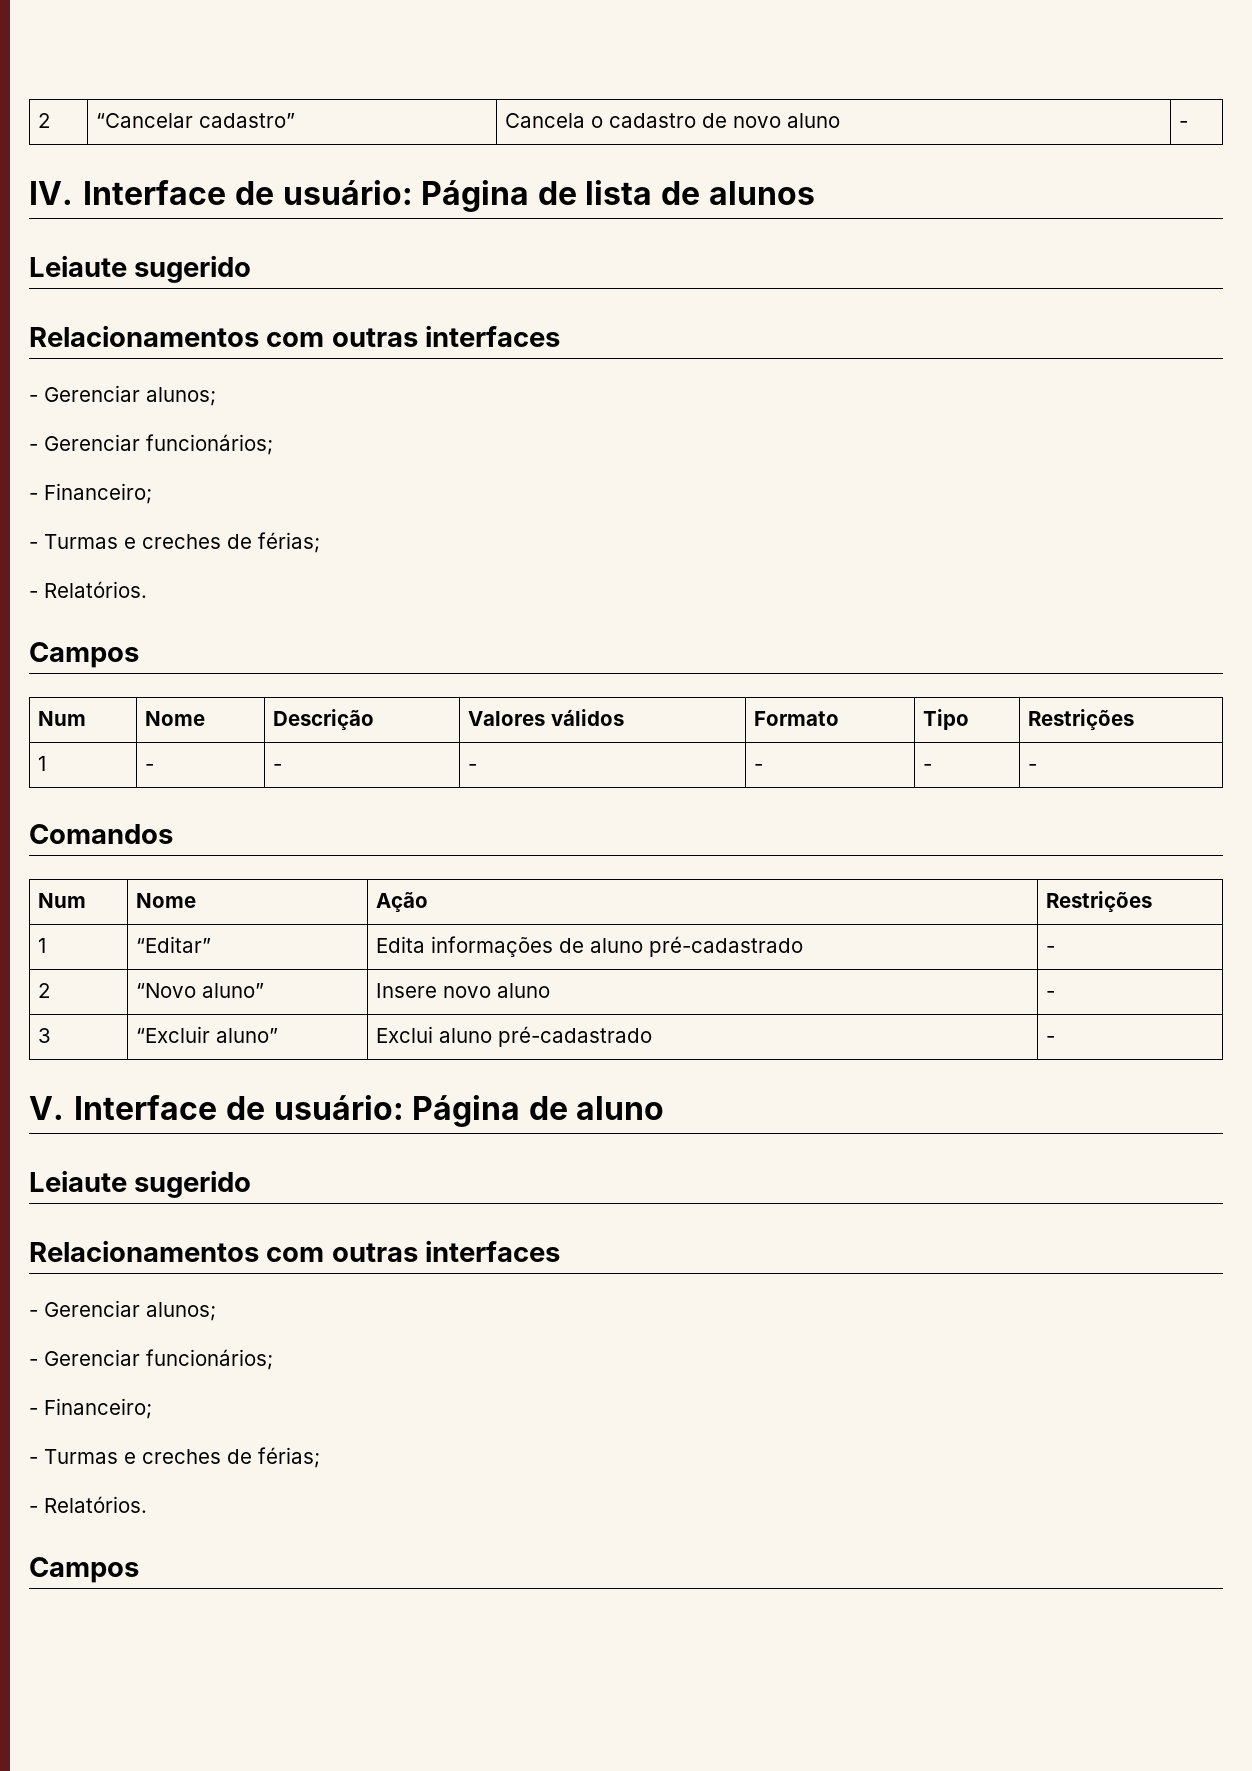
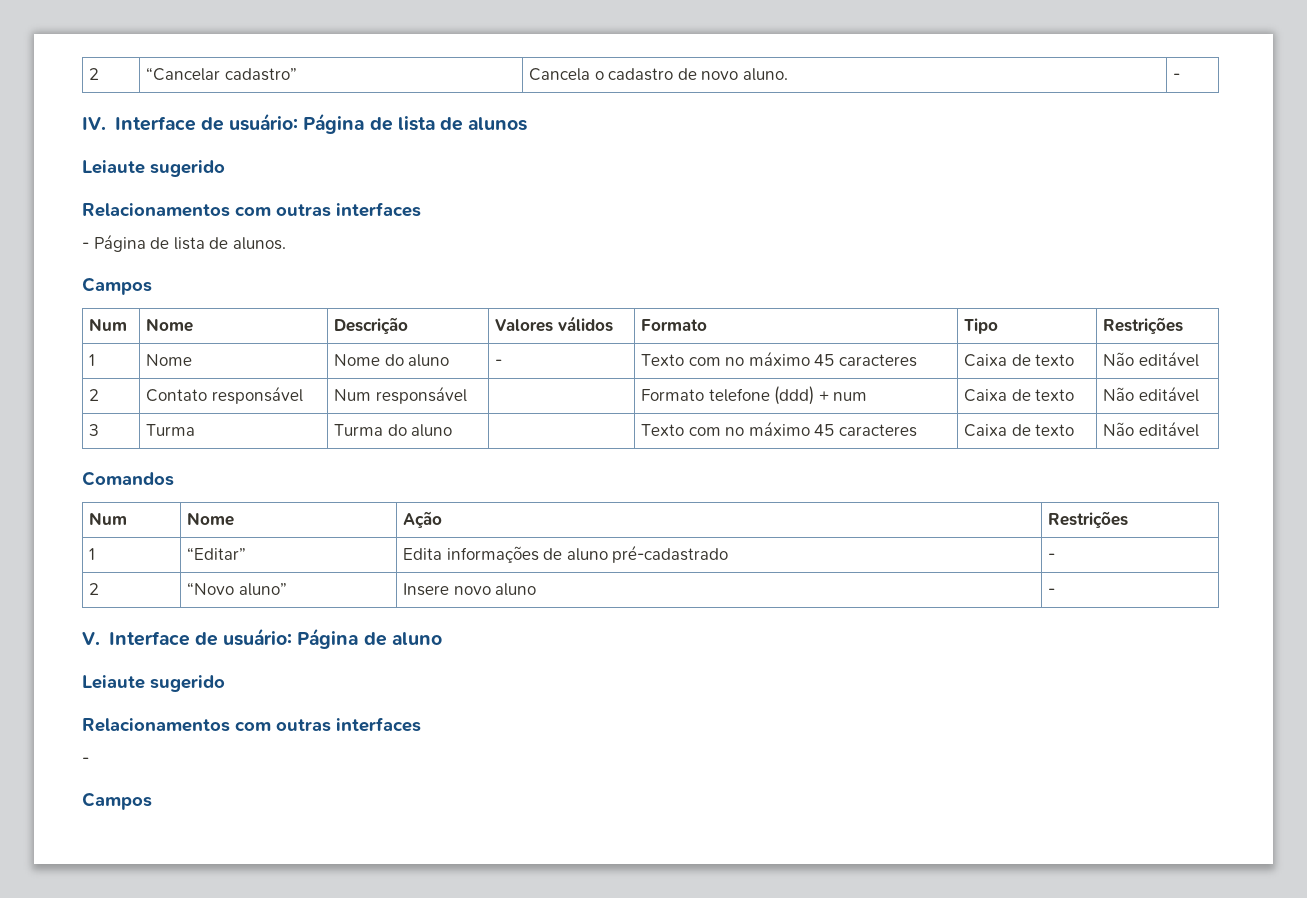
[786,113,840,128] aluno -> [742,68,788,81] aluno.
[44,385,216,406] [29,434,273,455] [29,483,152,504] [29,532,320,553] [29,581,147,598] Gerenciar alunos; // - Gerenciar funcionários; // - Financeiro; // - Turmas e creches de férias; // - Relatórios. -> [93,234,286,252] Página de lista de alunos.
[144,764,154,771] [272,764,282,771] [467,764,477,771] [753,764,763,771] [922,764,932,771] [1027,764,1037,771] - | - | - | - | - | - -> [145,354,192,366] [333,354,450,367] [494,359,502,366] [640,351,917,367] [963,354,1075,367] [1102,351,1199,367] [88,389,99,401] [145,386,303,404] [333,386,467,404] [640,386,868,405] [963,389,1075,402] [1102,386,1199,402] [88,424,99,436] [145,424,195,436] [333,424,453,437] [640,421,917,437] [963,424,1075,437] [1102,421,1199,437] Nome | Nome do aluno | - | Texto com no máximo 45 caracteres | Caixa de texto | Não editável // 2 | Contato responsável | Num responsável | | Formato telefone (ddd) + num | Caixa de texto | Não editável // 3 | Turma | Turma do aluno | | Texto com no máximo 45 caracteres | Caixa de texto | Não editável
[37,1028,51,1043] [135,1026,278,1043] [375,1026,652,1047] [1045,1036,1055,1043] // 3 | “Excluir aluno” | Exclui aluno pré-cadastrado | - -> (1055, 591) none
[44,1300,216,1321] [29,1349,273,1370] [29,1398,152,1419] [29,1447,320,1468] [29,1496,147,1513] Gerenciar alunos; // - Gerenciar funcionários; // - Financeiro; // - Turmas e creches de férias; // - Relatórios. -> (89, 760) none

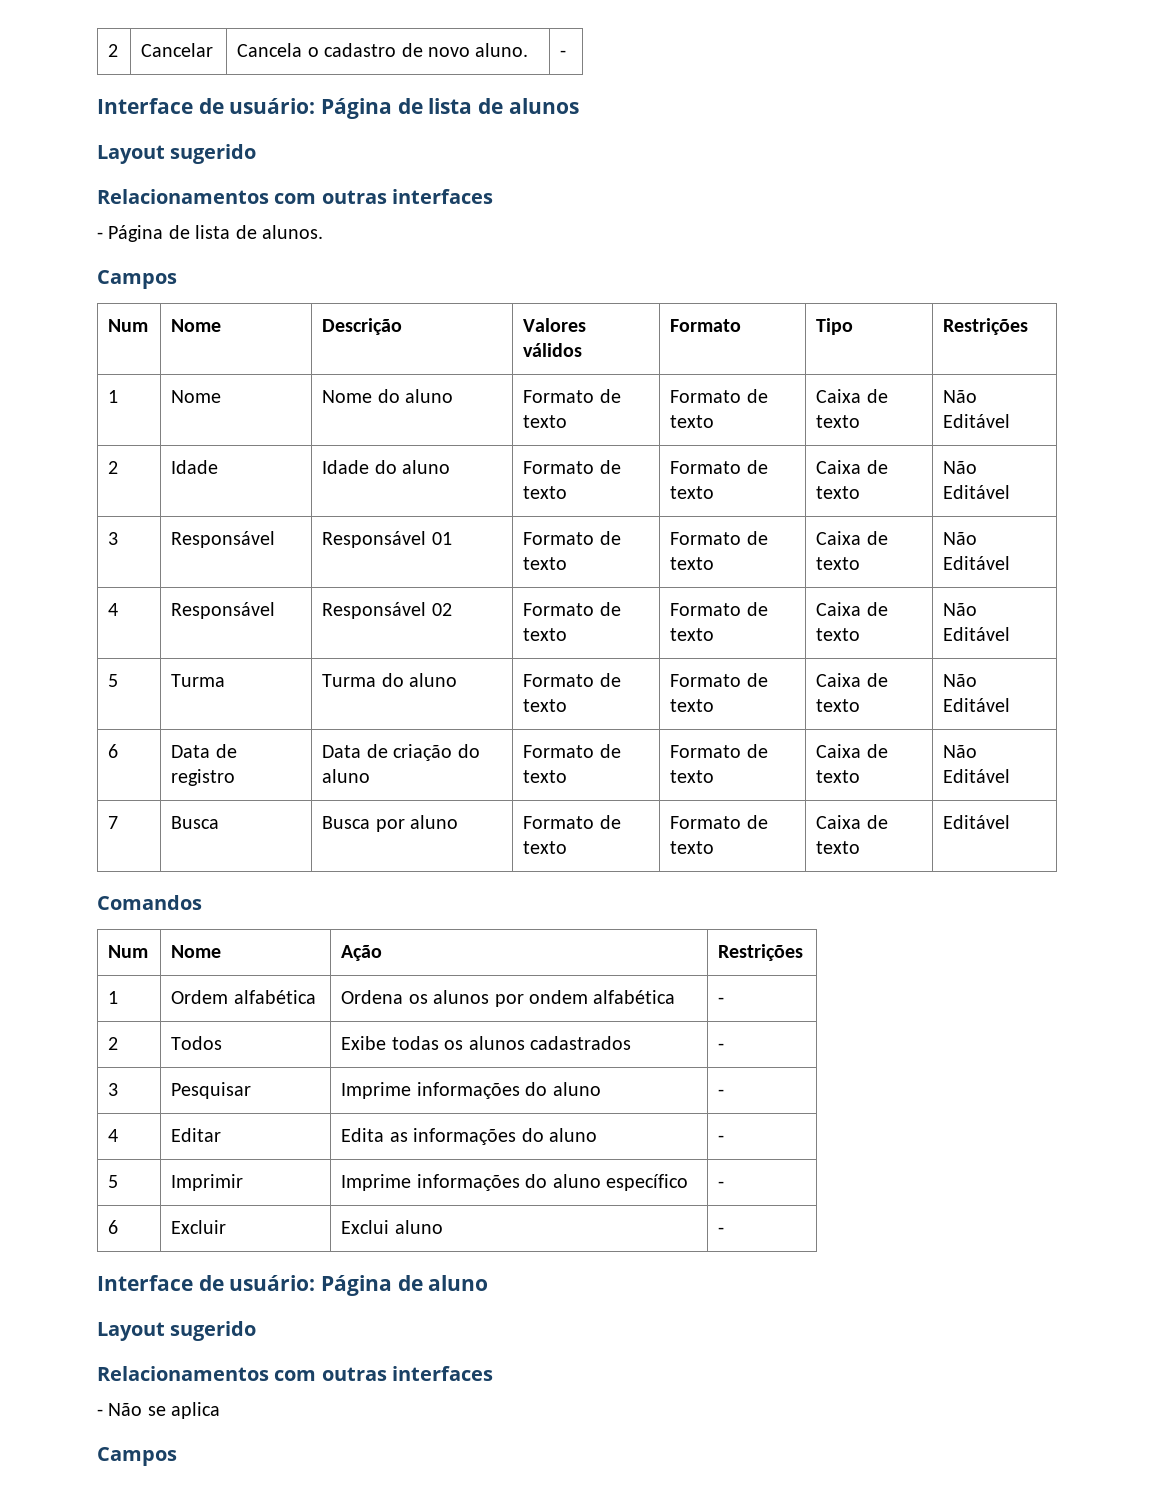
[88,68,99,80] [145,67,297,81] 2 | “Cancelar cadastro” -> [108,44,119,57] [141,43,214,57] 2 | Cancelar
[82,117,106,130] IV. -> (567, 53) none
[82,160,145,174] Leiaute -> [97,145,165,164] Layout
[494,359,502,366] [640,351,917,367] [963,354,1075,367] [1102,351,1199,367] [88,389,99,401] [145,386,303,404] [333,386,467,404] [640,386,868,405] [963,389,1075,402] [1102,386,1199,402] [88,424,99,436] [145,424,195,436] [333,424,453,437] [640,421,917,437] [963,424,1075,437] [1102,421,1199,437] - | Texto com no máximo 45 caracteres | Caixa de texto | Não editável // 2 | Contato responsável | Num responsável | | Formato telefone (ddd) + num | Caixa de texto | Não editável // 3 | Turma | Turma do aluno | | Texto com no máximo 45 caracteres | Caixa de texto | Não editável -> [523,389,621,403] [523,415,568,428] [670,389,768,403] [670,415,715,428] [816,389,888,403] [816,415,861,428] [943,390,978,403] [943,414,1011,428] [108,461,119,474] [171,460,219,474] [322,460,451,474] [523,460,621,474] [523,486,568,499] [670,460,768,474] [670,486,715,499] [816,460,888,474] [816,486,861,499] [943,461,978,474] [943,485,1011,499] [108,532,119,545] [171,531,276,548] [322,531,452,548] [523,531,621,545] [523,557,568,570] [670,531,768,545] [670,557,715,570] [816,531,888,545] [816,557,861,570] [943,532,978,545] [943,556,1011,570] [108,603,119,616] [171,602,276,619] [322,602,452,619] [523,602,621,616] [523,628,568,641] [670,602,768,616] [670,628,715,641] [816,602,888,616] [816,628,861,641] [943,603,978,616] [943,627,1011,641] [108,674,119,687] [171,674,226,687] [322,673,458,687] [523,673,621,687] [523,699,568,712] [670,673,768,687] [670,699,715,712] [816,673,888,687] [816,699,861,712] [943,674,978,687] [943,698,1011,712] [108,744,119,758] [171,744,237,758] [171,769,236,786] [322,744,480,761] [322,769,371,783] [523,744,621,758] [523,770,568,783] [670,744,768,758] [670,770,715,783] [816,744,888,758] [816,770,861,783] [943,745,978,758] [943,769,1011,783] [108,816,119,829] [171,816,220,829] [322,815,459,832] [523,815,621,829] [523,841,568,854] [670,815,768,829] [670,841,715,854] [816,815,888,829] [816,841,861,854] [943,815,1011,829] Formato de texto | Formato de texto | Caixa de texto | Não Editável // 2 | Idade | Idade do aluno | Formato de texto | Formato de texto | Caixa de texto | Não Editável // 3 | Responsável | Responsável 01 | Formato de texto | Formato de texto | Caixa de texto | Não Editável // 4 | Responsável | Responsável 02 | Formato de texto | Formato de texto | Caixa de texto | Não Editável // 5 | Turma | Turma do aluno | Formato de texto | Formato de texto | Caixa de texto | Não Editável // 6 | Data de registro | Data de criação do aluno | Formato de texto | Formato de texto | Caixa de texto | Não Editável // 7 | Busca | Busca por aluno | Formato de texto | Formato de texto | Caixa de texto | Editável
[186,547,246,560] [402,545,729,563] [1047,553,1055,560] [88,583,99,595] [186,582,287,596] [402,583,537,596] [1047,588,1055,595] [82,632,100,645] “Editar” | Edita informações de aluno pré-cadastrado | - // 2 | “Novo aluno” | Insere novo aluno | - // V. -> [171,990,316,1004] [341,990,676,1007] [718,997,725,1004] [108,1037,119,1050] [171,1036,223,1050] [341,1036,632,1050] [718,1043,725,1050] [108,1083,119,1096] [171,1082,252,1099] [341,1082,601,1099] [718,1089,725,1096] [108,1129,119,1142] [171,1128,222,1142] [341,1128,598,1145] [718,1135,725,1142] [108,1175,119,1188] [171,1174,244,1191] [341,1174,689,1191] [718,1181,725,1188] [108,1220,119,1234] [171,1220,227,1234] [341,1220,443,1234] [718,1227,725,1234] Ordem alfabética | Ordena os alunos por ondem alfabética | - // 2 | Todos | Exibe todas os alunos cadastrados | - // 3 | Pesquisar | Imprime informações do aluno | - // 4 | Editar | Edita as informações do aluno | - // 5 | Imprimir | Imprime informações do aluno específico | - // 6 | Excluir | Exclui aluno | - //
[82,675,225,692] [82,717,421,732] [82,757,89,764] Leiaute sugerido // Relacionamentos com outras interfaces // - -> [97,1321,257,1341] [97,1366,494,1381] [97,1402,221,1419] Layout sugerido // Relacionamentos com outras interfaces // - Não se aplica

